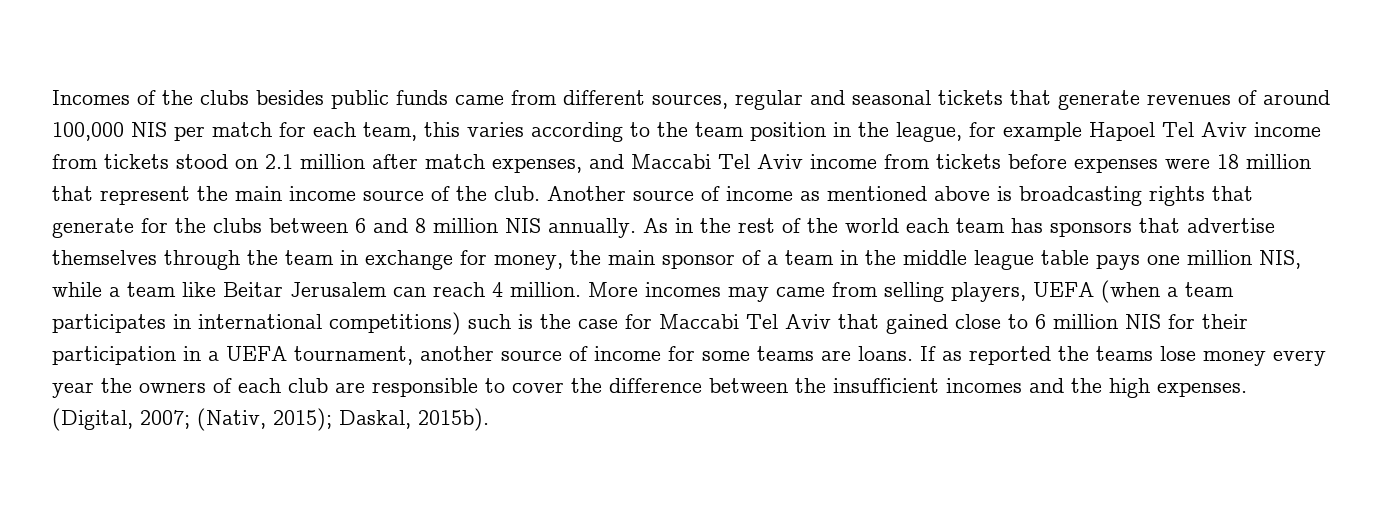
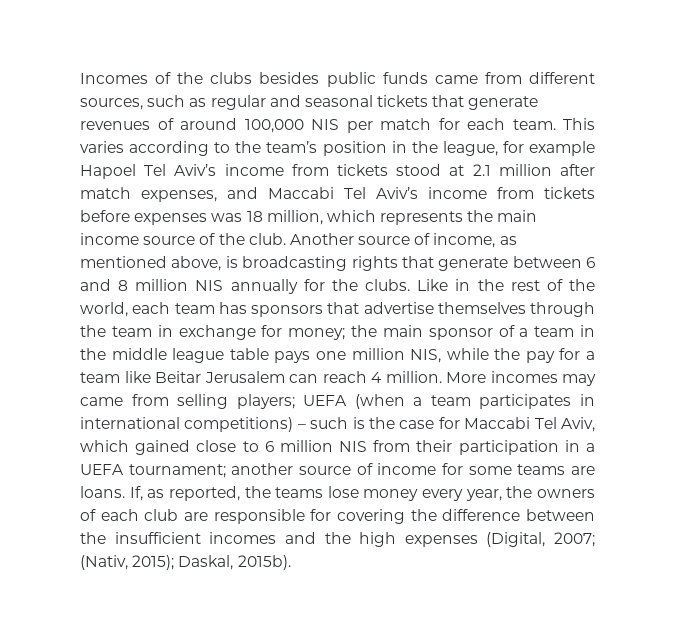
(728, 101) none -> [147,95,207,107] such as
[363,122,460,141] team, this -> [512,118,595,130] team. This
[695,122,744,137] team -> [266,141,318,153] team’s
[1201,122,1247,137] Aviv -> [174,164,217,176] Aviv’s
[235,159,258,169] on -> [449,165,465,176] at
[757,154,803,169] Aviv -> [376,187,418,199] Aviv’s
[1165,154,1311,169] [52,186,190,205] were 18 million that represent -> [211,210,464,225] was 18 million, which represents
[726,186,793,201] income -> [433,233,496,248] income,
[934,186,990,201] above -> [171,256,222,271] above,
[141,218,262,233] for the clubs -> (509, 264) none
[548,218,668,238] annually. As -> [230,279,449,294] annually for the clubs. Like
[845,218,899,233] world -> [80,302,128,317] world,
[494,255,563,270] money, -> [288,328,346,340] money;
(102, 289) none -> [494,348,581,363] the pay for
[951,282,1026,302] players, -> [236,394,295,409] players;
(461, 323) none -> [297,424,306,429] –
[785,314,879,329] Aviv that -> [560,417,595,432] [80,440,129,452] Aviv, which
[1168,314,1195,329] for -> [373,440,411,452] from
[294,346,413,365] tournament, -> [128,464,226,478] tournament;
[920,346,1051,365] If as reported -> [129,486,240,501] If, as reported,
[52,382,94,398] year -> [465,489,502,501] year,
[485,378,564,393] to cover -> [310,509,405,524] for covering
[1157,382,1247,397] expenses. -> [404,535,478,547] expenses

